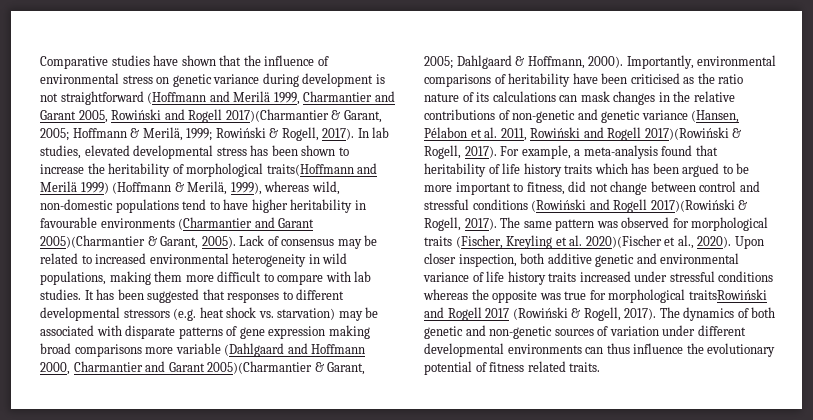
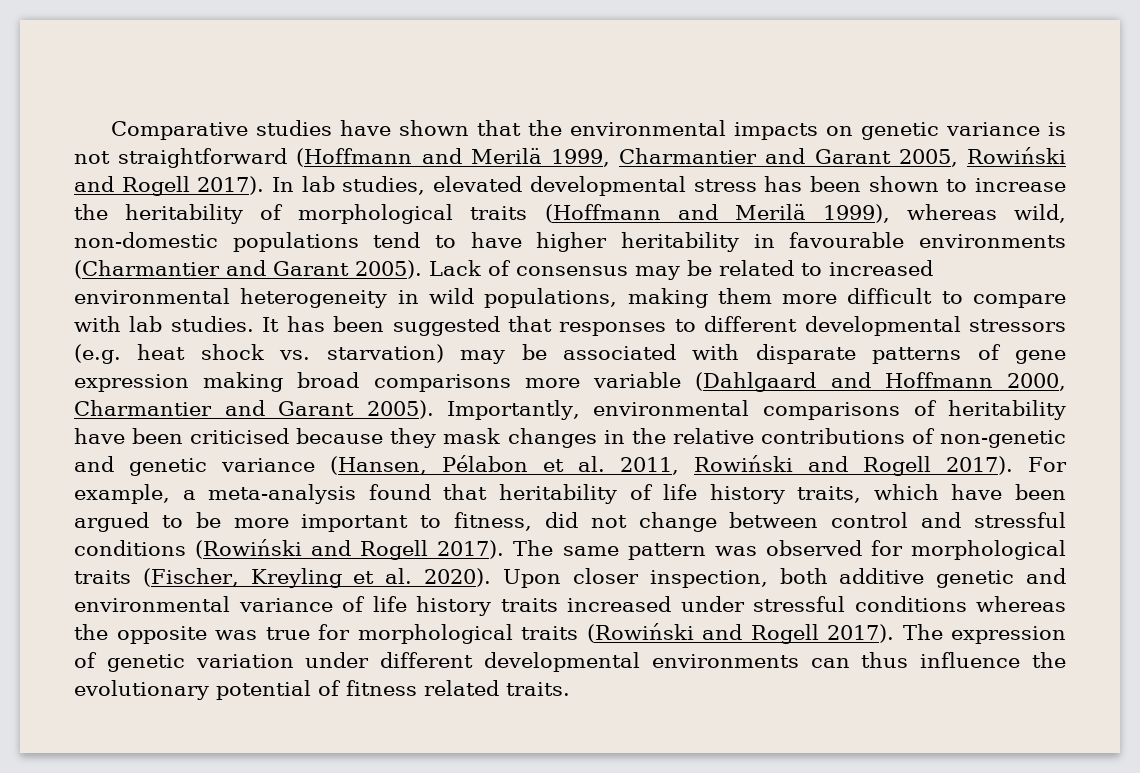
[264,55,329,66] [40,73,153,84] influence of environmental stress -> [570,120,819,140] environmental impacts
[262,73,374,87] during development -> (1041, 129) none
[225,109,382,123] [40,127,319,141] 2017)(Charmantier & Garant, 2005; Hoffmann & Merilä, 1999; Rowiński & Rogell, -> (190, 186) none
[266,163,378,176] [40,181,228,195] traits(Hoffmann and Merilä 1999) (Hoffmann & Merilä, -> [470,204,806,223] traits (Hoffmann and Merilä
[40,235,199,249] 2005)(Charmantier & Garant, -> (349, 268) none
[207,361,366,375] [424,55,624,69] 2005)(Charmantier & Garant, 2005; Dahlgaard & Hoffmann, 2000). -> [366,400,434,419] 2005).
[683,73,744,84] [424,91,578,102] as the ratio nature of its calculations can -> [296,428,437,448] because they
[644,127,742,140] [424,145,461,159] 2017)(Rowiński & Rogell, -> (932, 466) none
[564,163,650,174] traits which has -> [797,484,1003,503] traits, which have
[650,199,748,212] [424,217,461,231] 2017)(Rowiński & Rogell, -> (429, 550) none
[585,235,694,249] 2020)(Fischer et al., -> (413, 576) none
[688,289,767,300] [424,307,776,321] [424,325,609,339] traitsRowiński and Rogell 2017 (Rowiński & Rogell, 2017). The dynamics of both genetic and non-genetic sources of -> [521,623,1066,644] [74,652,185,672] traits (Rowiński and Rogell 2017). The expression of genetic

